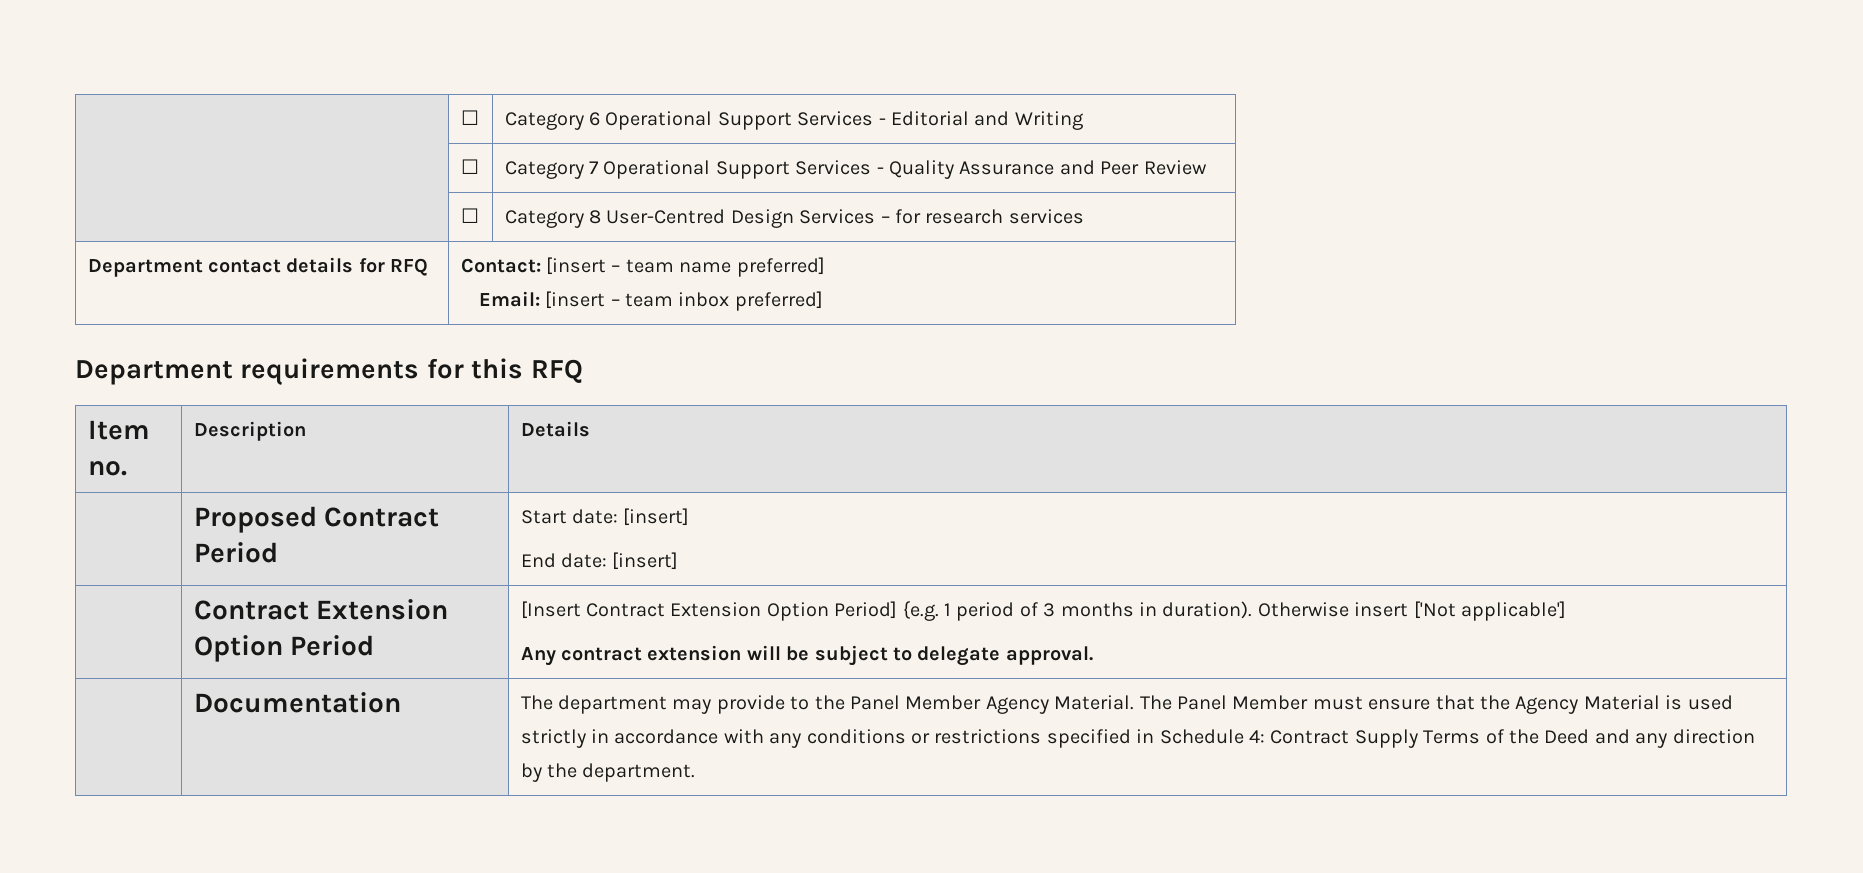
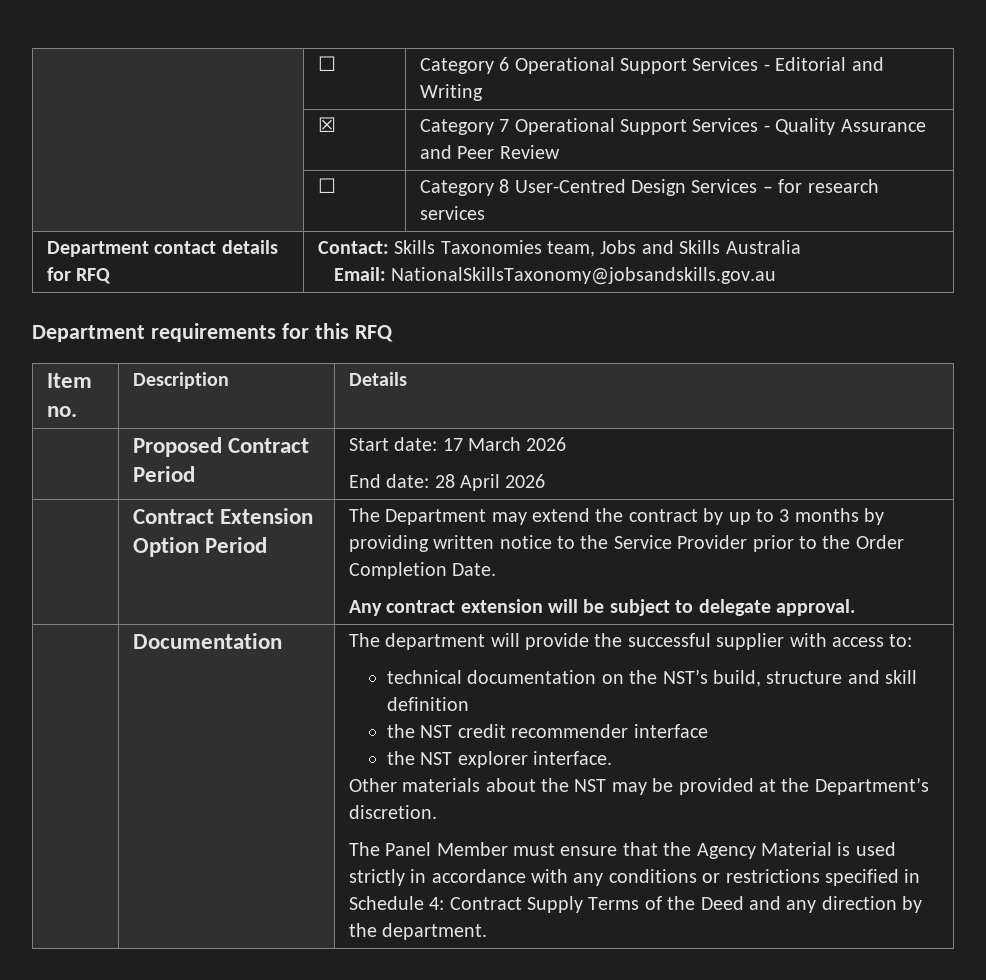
[460,159,479,174] ☐ -> [317,117,336,132] ☒
[546,257,825,277] [478,291,823,311] [insert – team name preferred] // Email: [insert – team inbox preferred] -> [394,240,801,257] [334,267,777,285] Skills Taxonomies team, Jobs and Skills Australia // Email: NationalSkillsTaxonomy@jobsandskills.gov.au
[623,508,690,526] [insert] -> [442,437,567,451] 17 March 2026
[612,552,679,570] [insert] -> [434,474,546,491] 28 April 2026
[520,601,1567,621] [Insert Contract Extension Option Period] {e.g. 1 period of 3 months in duration). Otherwise insert ['Not applicable'] -> [348,508,885,525] [348,535,904,552] [348,562,497,579] The Department may extend the contract by up to 3 months by providing written notice to the Service Provider prior to the Order Completion Date.
[672,695,1135,714] may provide to the Panel Member Agency Material. -> [490,633,913,650] [387,669,918,687] [387,697,470,711] [387,724,708,738] [387,751,613,768] [348,777,929,795] [348,805,437,819] will provide the successful supplier with access to: // technical documentation on the NST’s build, structure and skill definition // the NST credit recommender interface // the NST explorer interface. // Other materials about the NST may be provided at the Department’s discretion. //

